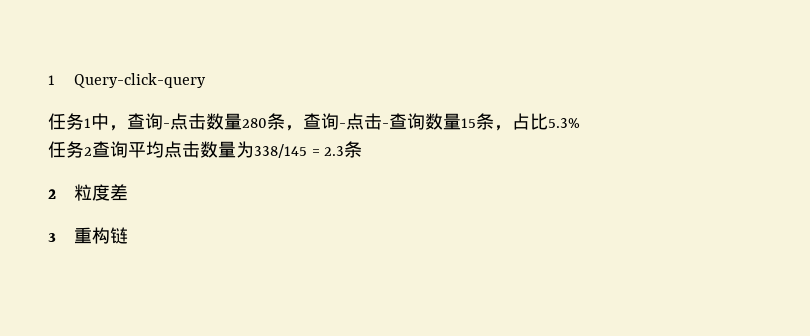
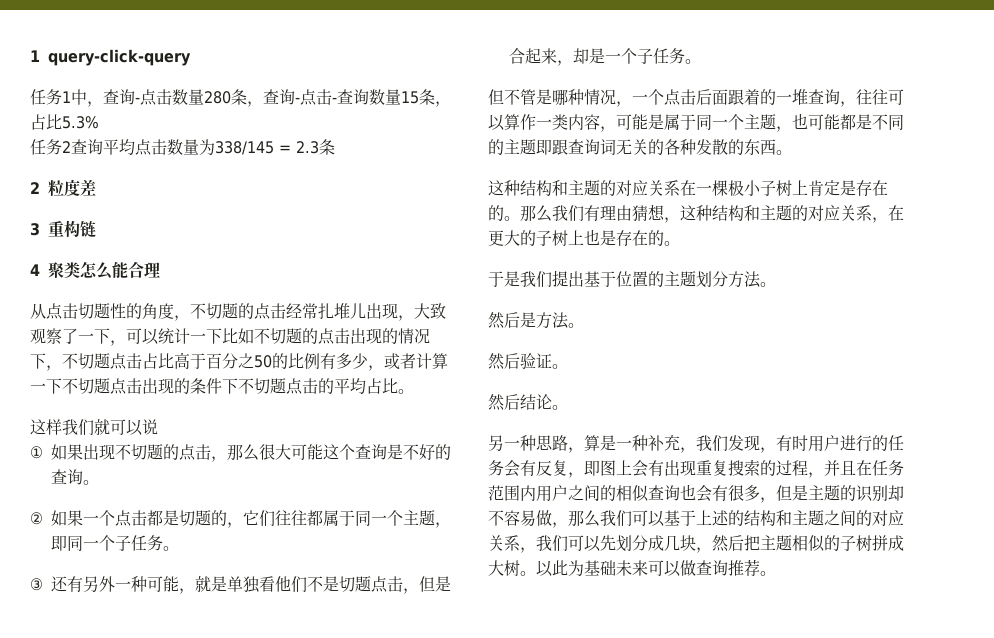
[48,73,206,88] 1 Query-click-query -> [30,49,192,66] 1 query-click-query
(128, 235) none -> [30,261,161,279] [30,303,446,321] [30,328,430,346] [30,352,448,371] [30,378,414,395] [30,419,158,436] [30,444,451,462] [51,469,99,485] [30,510,451,528] [51,535,179,551] [30,576,451,594] [509,48,701,66] [488,89,904,107] [488,113,904,132] [488,139,792,155] [488,180,888,197] [488,204,904,223] [488,229,680,246] [488,270,776,288] [488,312,584,329] [488,353,568,370] [488,394,568,411] [488,435,904,453] [488,459,904,478] [488,484,904,503] [488,510,904,528] [488,535,904,553] [488,559,776,577] // 4聚类怎么能合理 // 从点击切题性的角度，不切题的点击经常扎堆儿出现，大致观察了一下，可以统计一下比如不切题的点击出现的情况下，不切题点击占比高于百分之50的比例有多少，或者计算一下不切题点击出现的条件下不切题点击的平均占比。 // 这样我们就可以说 // ①如果出现不切题的点击，那么很大可能这个查询是不好的查询。 // ②如果一个点击都是切题的，它们往往都属于同一个主题，即同一个子任务。 // ③还有另外一种可能，就是单独看他们不是切题点击，但是合起来，却是一个子任务。 // 但不管是哪种情况，一个点击后面跟着的一堆查询，往往可以算作一类内容，可能是属于同一个主题，也可能都是不同的主题即跟查询词无关的各种发散的东西。 // 这种结构和主题的对应关系在一棵极小子树上肯定是存在的。那么我们有理由猜想，这种结构和主题的对应关系，在更大的子树上也是存在的。 // 于是我们提出基于位置的主题划分方法。 // 然后是方法。 // 然后验证。 // 然后结论。 // 另一种思路，算是一种补充，我们发现，有时用户进行的任务会有反复，即图上会有出现重复搜索的过程，并且在任务范围内用户之间的相似查询也会有很多，但是主题的识别却不容易做，那么我们可以基于上述的结构和主题之间的对应关系，我们可以先划分成几块，然后把主题相似的子树拼成大树。以此为基础未来可以做查询推荐。

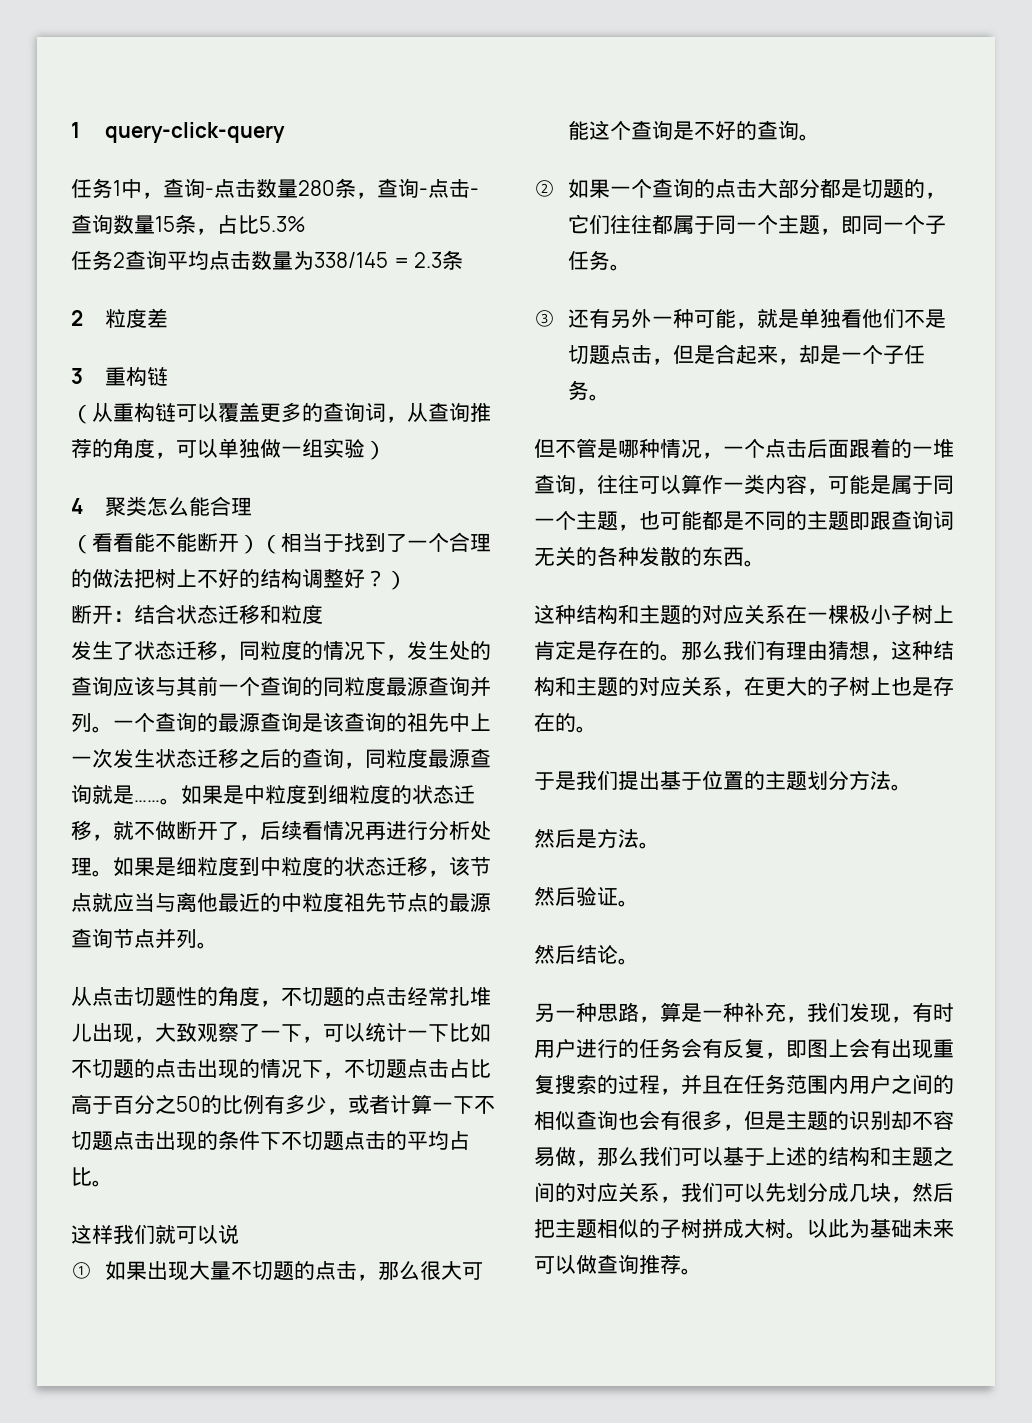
(97, 229) none -> [71,402,491,424] [71,438,386,460] // （从重构链可以覆盖更多的查询词，从查询推荐的角度，可以单独做一组实验）
(161, 270) none -> [71,532,491,554] [71,568,407,590] [71,604,323,625] [71,640,491,661] [71,676,491,697] [71,712,491,733] [71,748,491,769] [71,784,475,805] [71,820,491,841] [71,856,491,877] [71,892,491,913] [71,928,218,949] // （看看能不能断开）（相当于找到了一个合理的做法把树上不好的结构调整好？） // 断开：结合状态迁移和粒度 // 发生了状态迁移，同粒度的情况下，发生处的查询应该与其前一个查询的同粒度最源查询并列。一个查询的最源查询是该查询的祖先中上一次发生状态迁移之后的查询，同粒度最源查询就是……。如果是中粒度到细粒度的状态迁移，就不做断开了，后续看情况再进行分析处理。如果是细粒度到中粒度的状态迁移，该节点就应当与离他最近的中粒度祖先节点的最源查询节点并列。
(115, 452) none -> [189,1261,232,1280] 大量
[115,510,147,527] 点击 -> [652,178,821,198] 查询的点击大部分

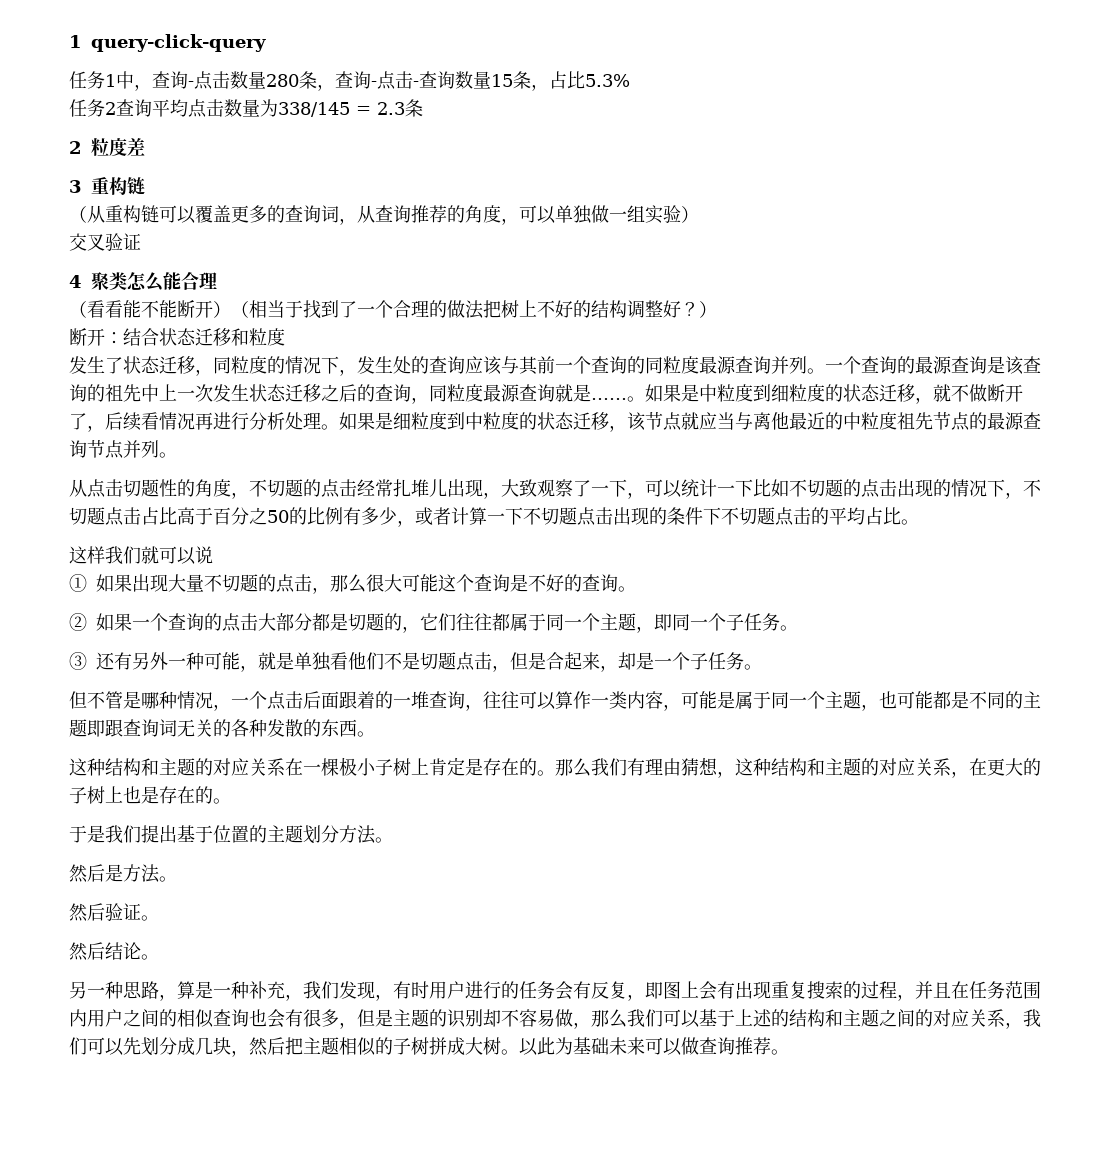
(386, 450) none -> [69,233,141,251] // 交叉验证

